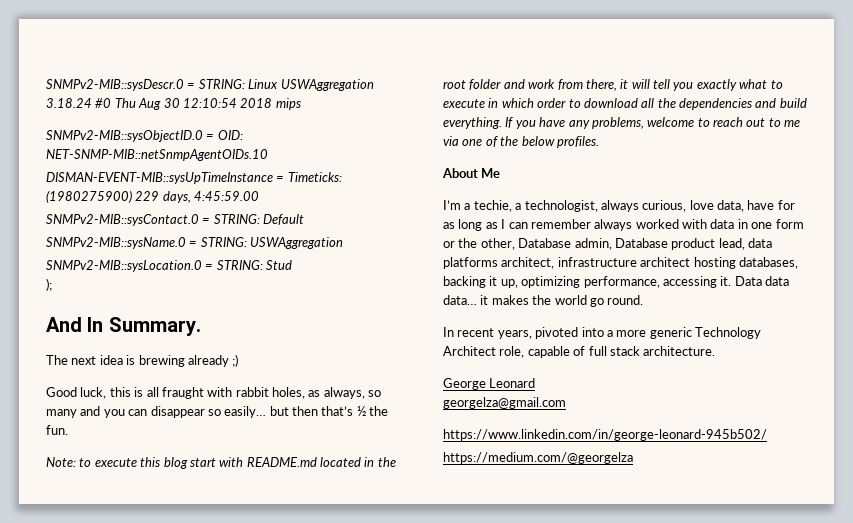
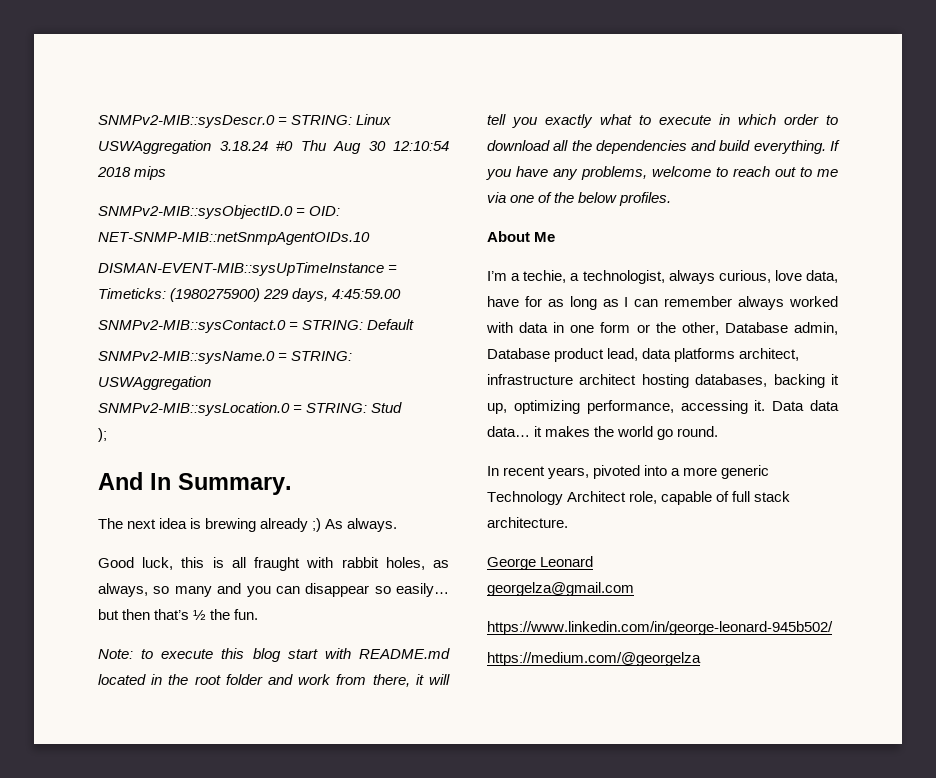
(239, 360) none -> [325,518,398,532] As always.

